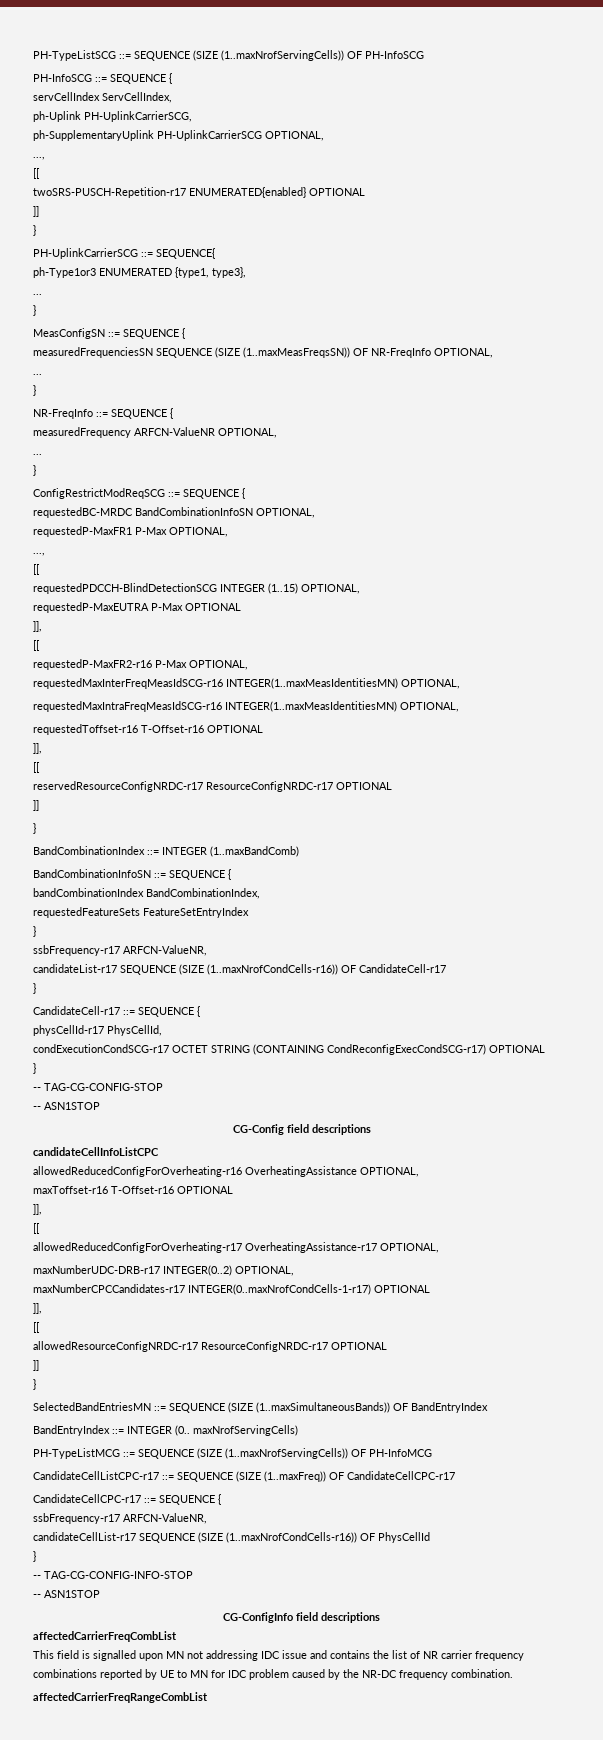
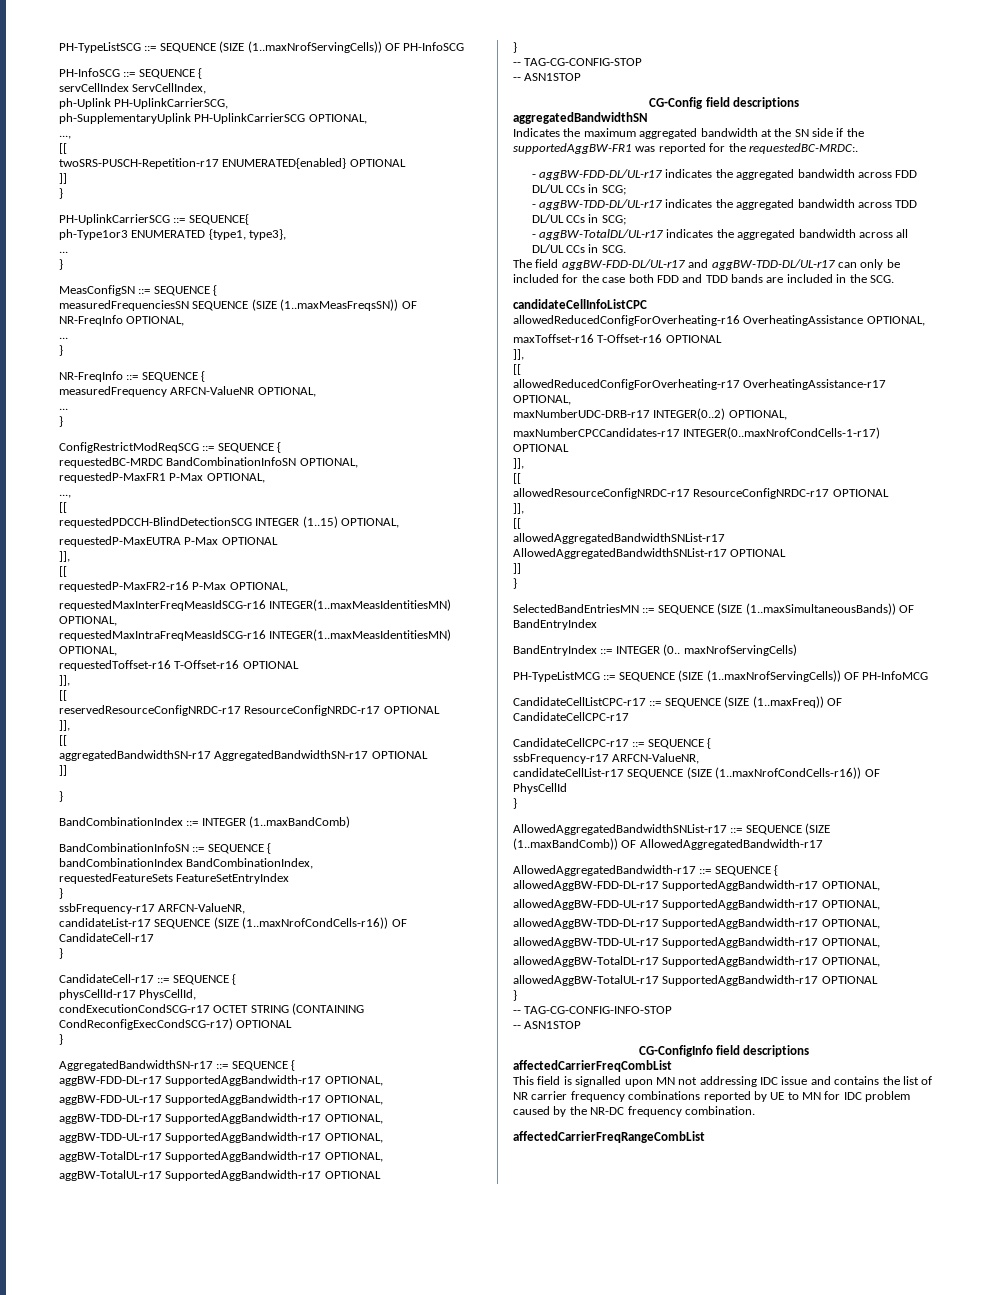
(392, 786) none -> [59,720,70,731] [59,735,67,746] [59,750,428,761] // ]], // [[ // aggregatedBandwidthSN-r17 AggregatedBandwidthSN-r17 OPTIONAL
(36, 1068) none -> [59,1060,296,1071] [59,1075,383,1086] [59,1094,383,1105] [59,1113,383,1124] [59,1132,383,1143] [59,1151,383,1162] [59,1170,381,1181] [513,42,517,53] // AggregatedBandwidthSN-r17 ::= SEQUENCE { // aggBW-FDD-DL-r17 SupportedAggBandwidth-r17 OPTIONAL, // aggBW-FDD-UL-r17 SupportedAggBandwidth-r17 OPTIONAL, // aggBW-TDD-DL-r17 SupportedAggBandwidth-r17 OPTIONAL, // aggBW-TDD-UL-r17 SupportedAggBandwidth-r17 OPTIONAL, // aggBW-TotalDL-r17 SupportedAggBandwidth-r17 OPTIONAL, // aggBW-TotalUL-r17 SupportedAggBandwidth-r17 OPTIONAL // }
(371, 1129) none -> [513,112,648,124] [513,128,864,139] [513,143,858,154] [531,169,918,180] [531,184,626,195] [531,199,918,210] [531,214,626,225] [531,229,909,240] [531,244,626,253] [513,259,900,270] [513,274,894,283] // aggregatedBandwidthSN // Indicates the maximum aggregated bandwidth at the SN side if the supportedAggBW-FR1 was reported for the requestedBC-MRDC:. // - aggBW-FDD-DL/UL-r17 indicates the aggregated bandwidth across FDD DL/UL CCs in SCG; // - aggBW-TDD-DL/UL-r17 indicates the aggregated bandwidth across TDD DL/UL CCs in SCG; // - aggBW-TotalDL/UL-r17 indicates the aggregated bandwidth across all DL/UL CCs in SCG. // The field aggBW-FDD-DL/UL-r17 and aggBW-TDD-DL/UL-r17 can only be included for the case both FDD and TDD bands are included in the SCG.
(387, 1346) none -> [513,503,524,514] [513,518,521,529] [513,533,725,544] [513,548,787,559] // ]], // [[ // allowedAggregatedBandwidthSNList-r17 AllowedAggregatedBandwidthSNList-r17 OPTIONAL
(36, 1556) none -> [513,823,831,835] [513,838,823,850] [513,865,779,876] [513,880,880,891] [513,899,880,910] [513,918,880,929] [513,937,880,948] [513,956,880,967] [513,975,878,986] [513,990,517,1001] // AllowedAggregatedBandwidthSNList-r17 ::= SEQUENCE (SIZE (1..maxBandComb)) OF AllowedAggregatedBandwidth-r17 // AllowedAggregatedBandwidth-r17 ::= SEQUENCE { // allowedAggBW-FDD-DL-r17 SupportedAggBandwidth-r17 OPTIONAL, // allowedAggBW-FDD-UL-r17 SupportedAggBandwidth-r17 OPTIONAL, // allowedAggBW-TDD-DL-r17 SupportedAggBandwidth-r17 OPTIONAL, // allowedAggBW-TDD-UL-r17 SupportedAggBandwidth-r17 OPTIONAL, // allowedAggBW-TotalDL-r17 SupportedAggBandwidth-r17 OPTIONAL, // allowedAggBW-TotalUL-r17 SupportedAggBandwidth-r17 OPTIONAL // }

